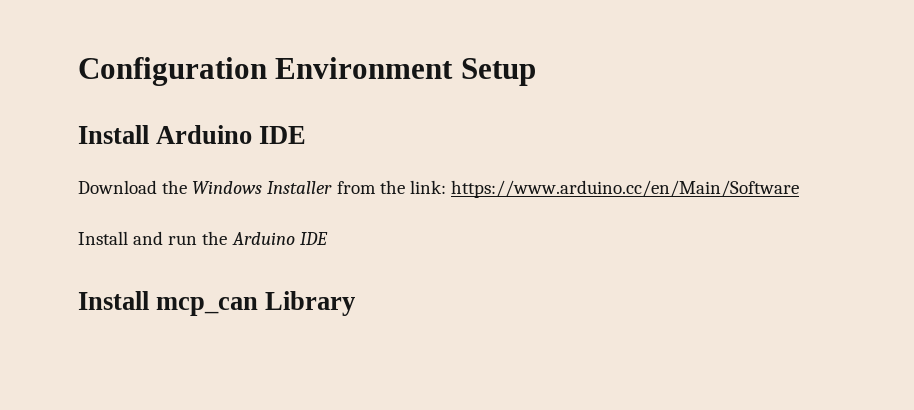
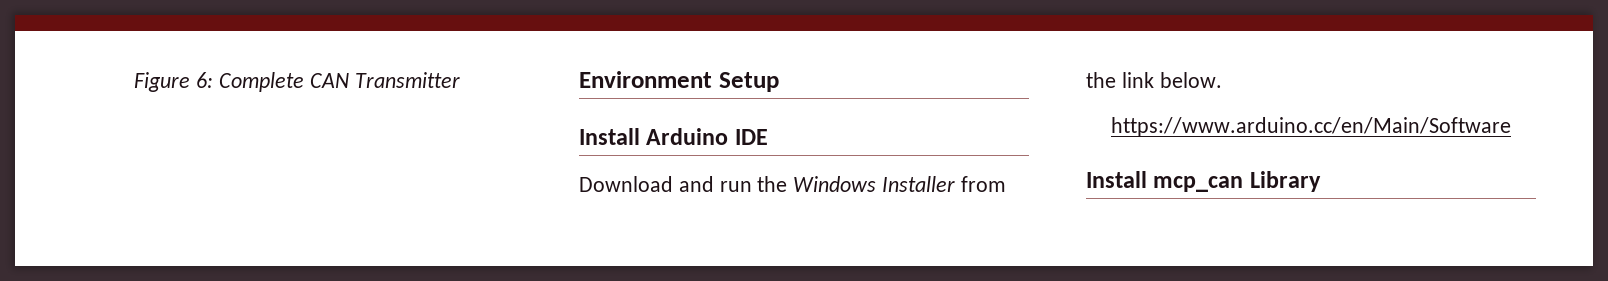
[78,57,267,86] Configuration -> [134,72,460,92] Figure 6: Complete CAN Transmitter //
(157, 187) none -> [678,176,752,192] and run
[409,180,446,194] link: -> [1121,72,1222,88] link below. //
[78,231,328,245] // Install and run the Arduino IDE -> (1511, 127) none

